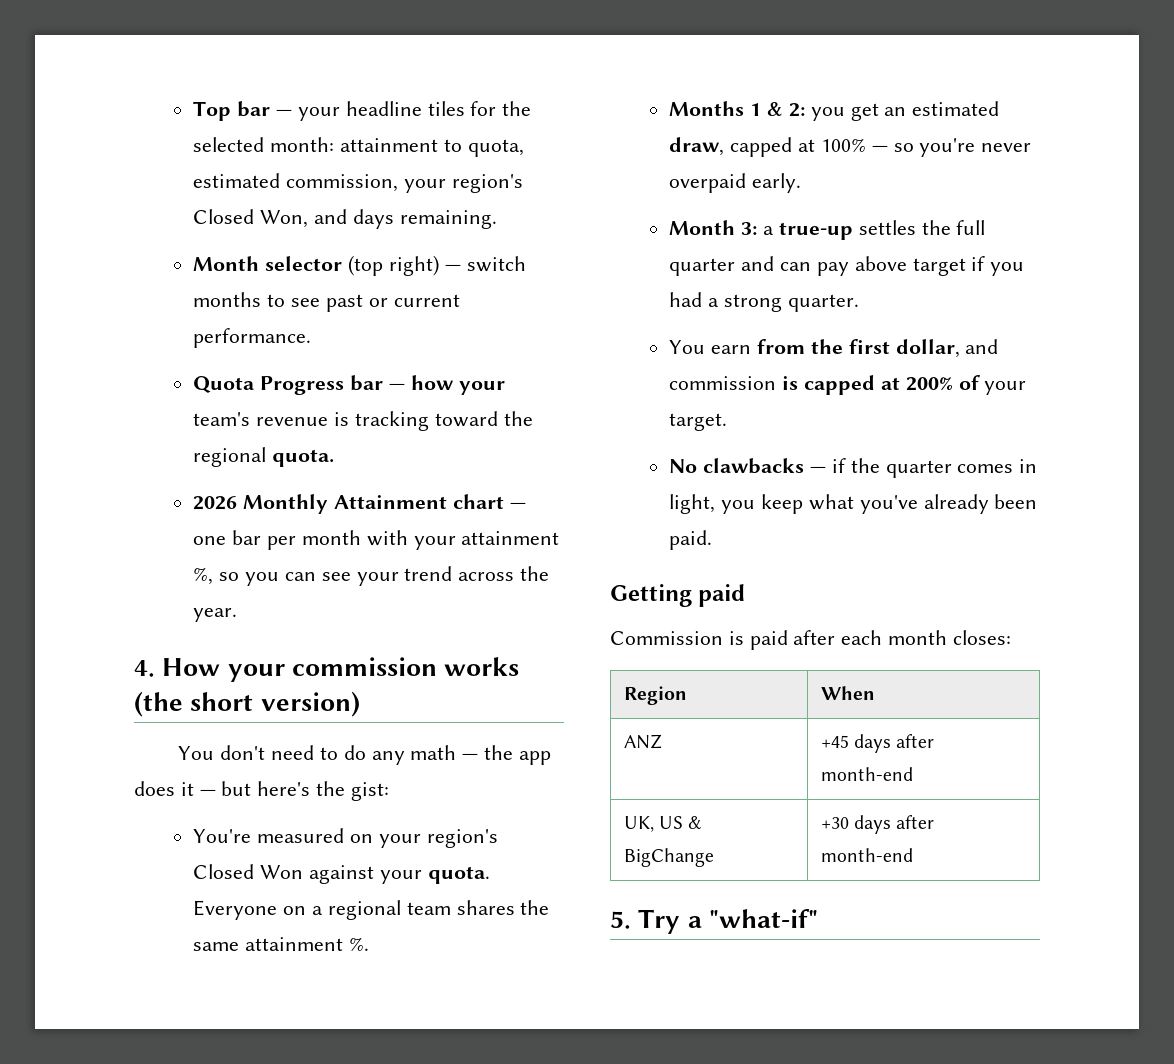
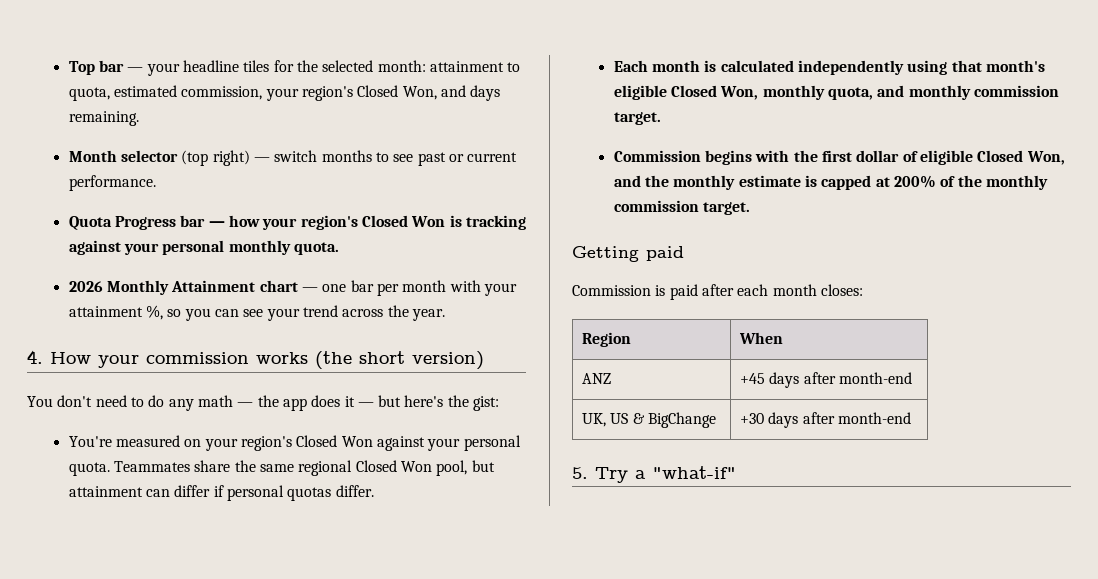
[193,411,533,431] [193,447,267,467] team's revenue is tracking toward the regional -> [300,215,526,230] [68,240,291,255] region's Closed Won is tracking against your personal monthly
[427,866,490,884] [193,900,550,920] [193,937,370,951] [669,101,1000,121] [669,137,1032,157] [669,173,802,193] [669,220,986,240] [669,256,1025,276] [669,292,859,312] [669,339,999,358] [669,376,777,390] quota. Everyone on a regional team shares the same attainment %. // Months 1 & 2: you get an estimated draw, capped at 100% — so you're never overpaid early. // Month 3: a true-up settles the full quarter and can pay above target if you had a strong quarter. // You earn from the first dollar, and commission -> [463,435,521,451] [68,460,495,476] [68,485,374,501] [613,60,1046,75] [613,85,1060,100] [613,112,661,125] [613,150,1065,165] [613,175,801,190] personal quota. Teammates share the same regional Closed Won pool, but attainment can differ if personal quotas differ. // Each month is calculated independently using that month's eligible Closed Won, monthly quota, and monthly commission target. // Commission begins with the first dollar of eligible Closed Won, and the monthly estimate
[984,381,1027,395] [669,413,728,431] [669,458,1038,478] [669,494,1038,514] [669,530,713,550] your target. // No clawbacks — if the quarter comes in light, you keep what you've already been paid. -> [957,175,1048,190] [613,200,751,215] the monthly commission target.

